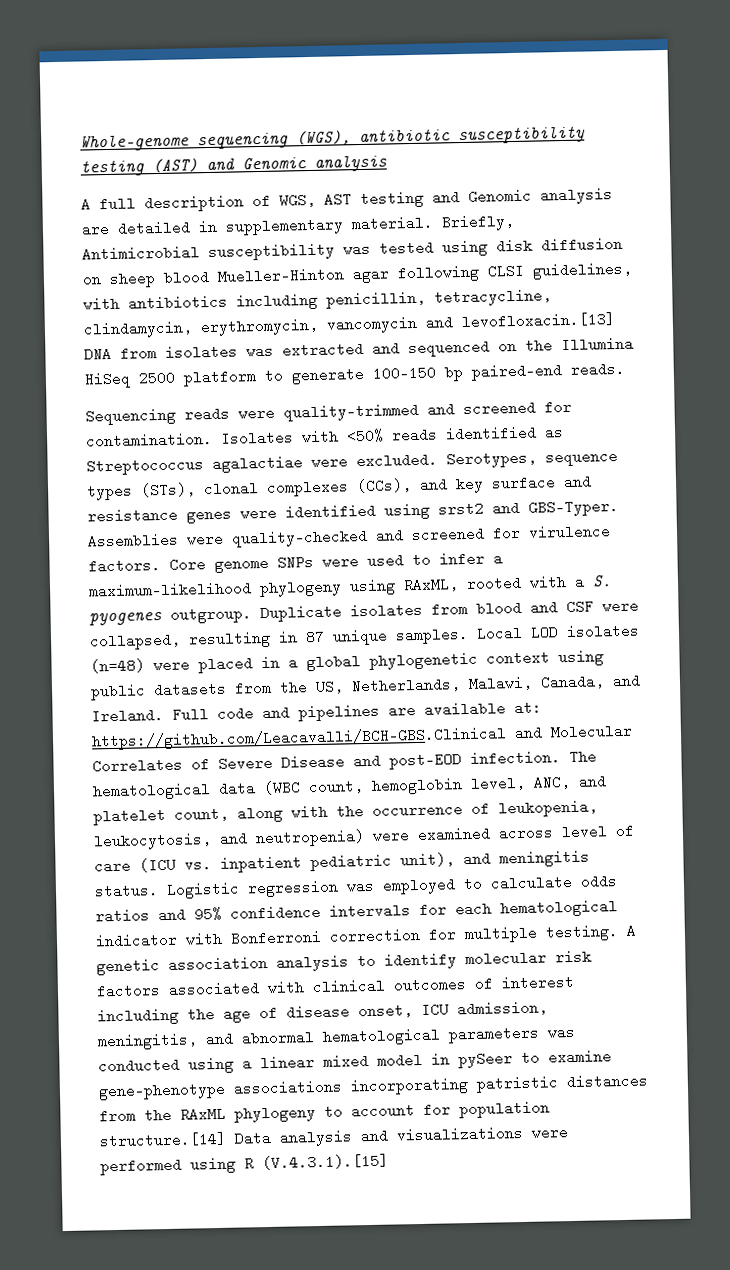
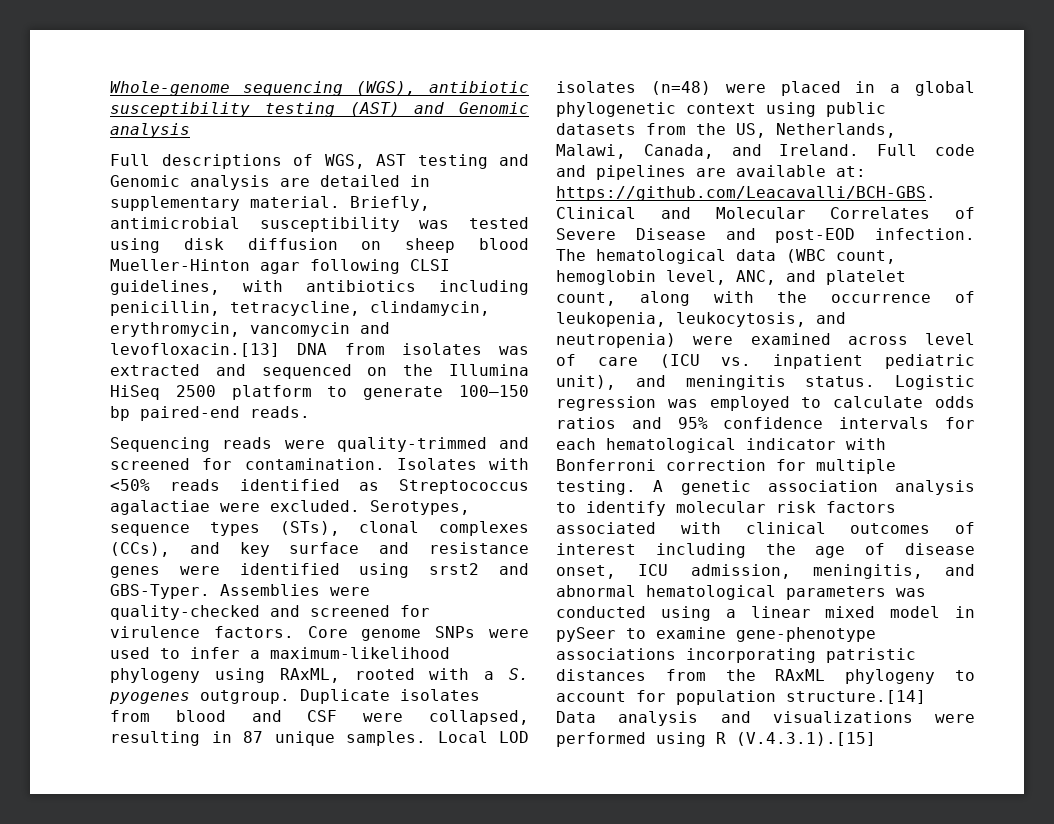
[81,194,244,213] A full description -> [110,154,282,169] Full descriptions
[82,245,200,262] Antimicrobial -> [110,217,240,229] antimicrobial
[91,726,507,751] https://github.com/Leacavalli/BCH-GBS.Clinical -> [556,186,936,201] [556,207,636,219] https://github.com/Leacavalli/BCH-GBS. Clinical

